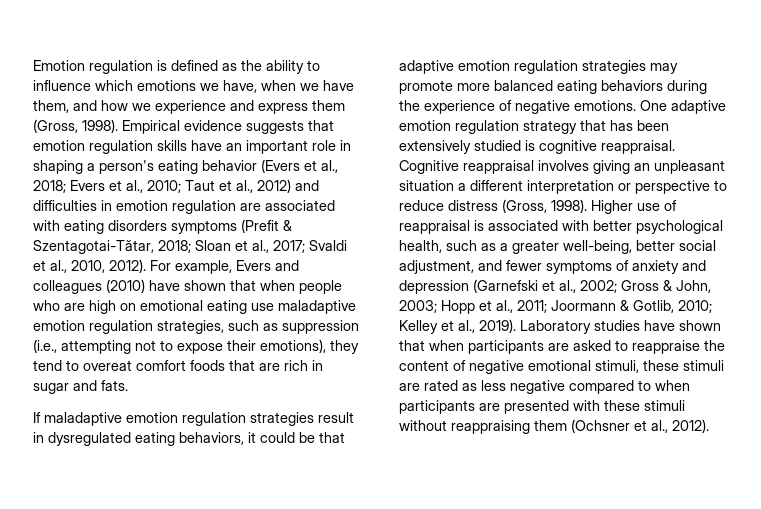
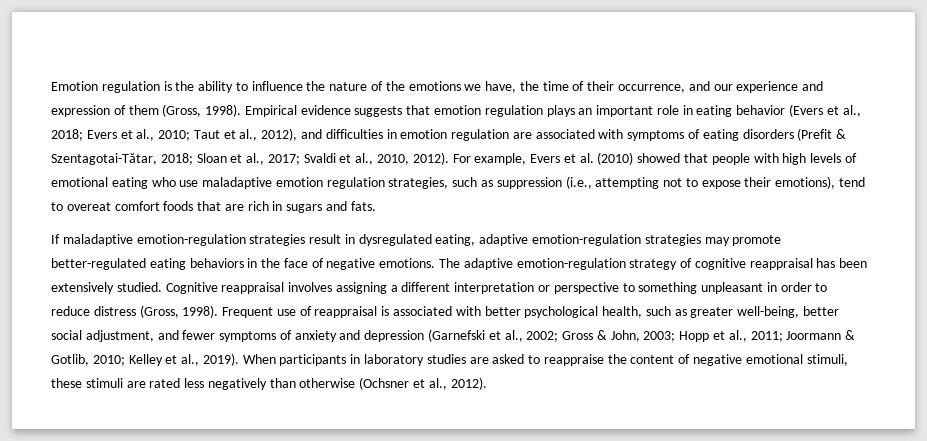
[171,60,237,71] defined as -> (172, 86) none
[95,80,354,93] [33,100,308,114] which emotions we have, when we have them, and how we experience and express -> [306,81,824,93] [51,105,126,117] the nature of the emotions we have, the time of their occurrence, and our experience and expression of
[157,140,222,151] skills have -> [546,105,575,117] plays
[33,160,154,174] shaping a person's -> (693, 110) none
[257,179,291,193] 2012) -> [261,128,298,141] 2012),
(60, 225) none -> [627,129,701,141] symptoms of
[171,220,237,234] symptoms -> (794, 134) none
[275,260,299,271] [33,279,342,294] [33,300,136,314] and colleagues (2010) have shown that when people who are high on -> [563,152,857,165] et al. (2010) showed that people with high levels of
(247, 307) none -> [151,177,176,187] who
[330,340,359,354] they -> (836, 182) none
[33,383,69,394] sugar -> [286,204,323,213] sugars
[126,412,246,426] emotion regulation -> [136,234,246,246] emotion-regulation
[135,432,345,446] [399,60,678,74] [399,80,707,94] [399,100,726,114] [399,120,669,134] [399,140,675,154] [399,160,725,174] [399,180,454,191] eating behaviors, it could be that adaptive emotion regulation strategies may promote more balanced eating behaviors during the experience of negative emotions. One adaptive emotion regulation strategy that has been extensively studied is cognitive reappraisal. Cognitive reappraisal involves giving an unpleasant situation -> [435,234,782,246] [51,258,868,270] [51,282,387,294] eating, adaptive emotion-regulation strategies may promote better-regulated eating behaviors in the face of negative emotions. The adaptive emotion-regulation strategy of cognitive reappraisal has been extensively studied. Cognitive reappraisal involves assigning
(727, 185) none -> [638,282,828,294] something unpleasant in order to
[591,200,633,214] Higher -> [222,307,274,318] Frequent
[500,243,508,251] a -> (687, 312) none
[520,320,721,334] [399,340,544,354] Laboratory studies have shown that when participants -> [242,354,466,366] When participants in laboratory studies
[462,380,690,394] [399,400,685,414] [399,420,567,434] as less negative compared to when participants are presented with these stimuli without reappraising them -> [184,378,356,390] less negatively than otherwise

